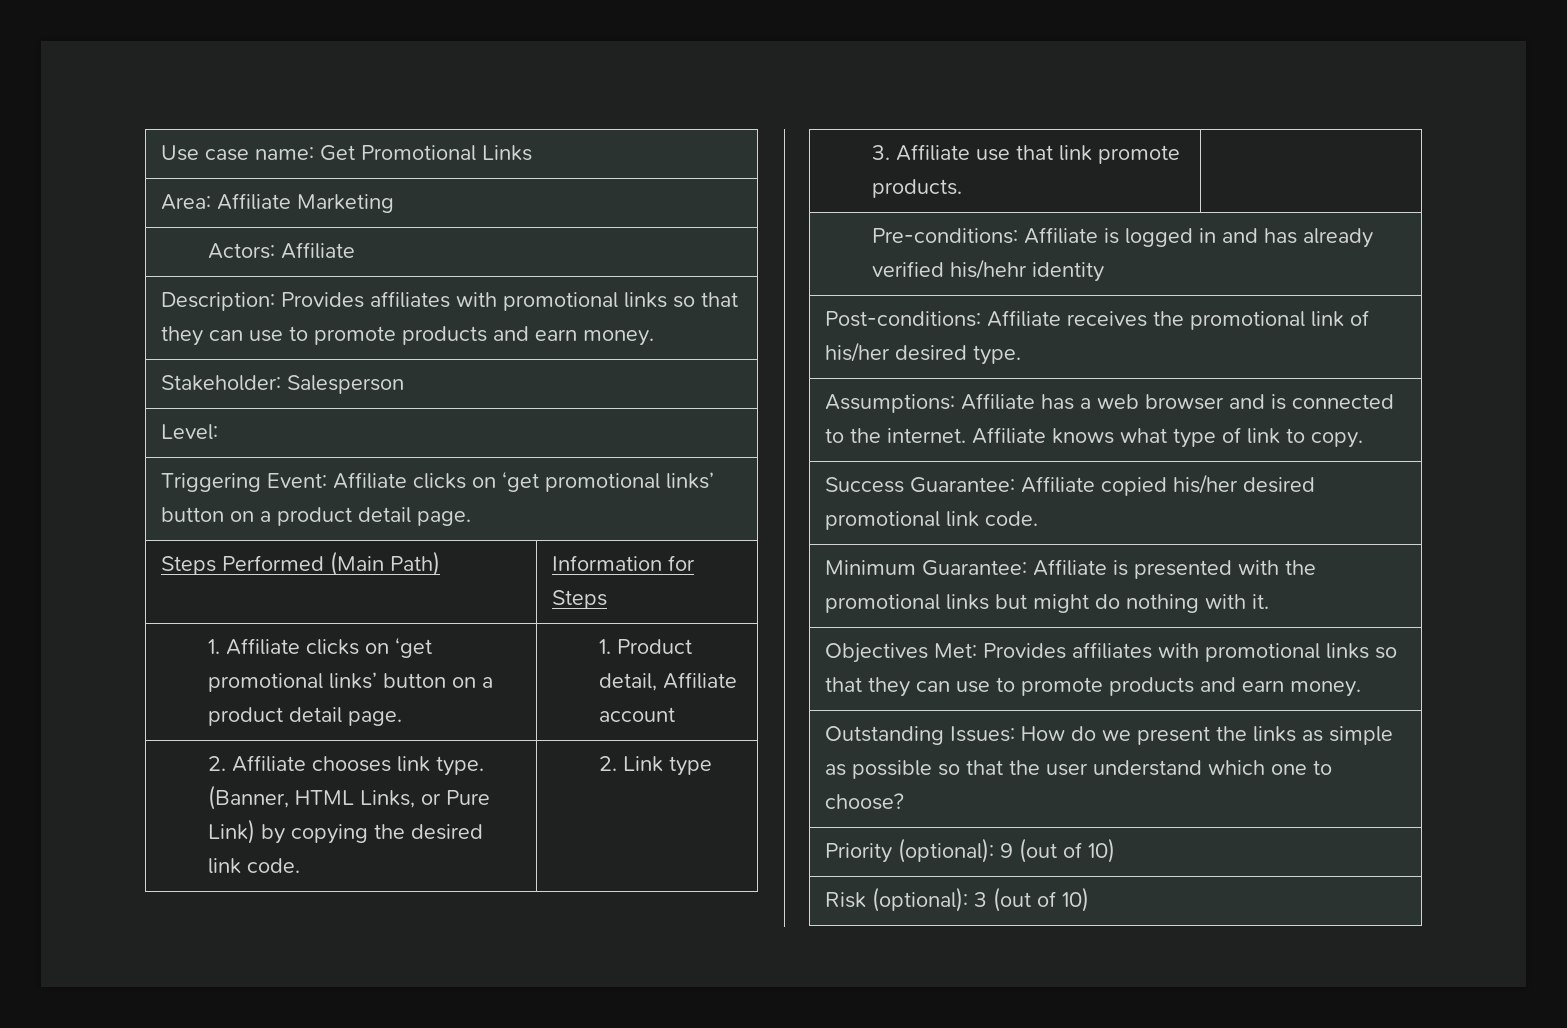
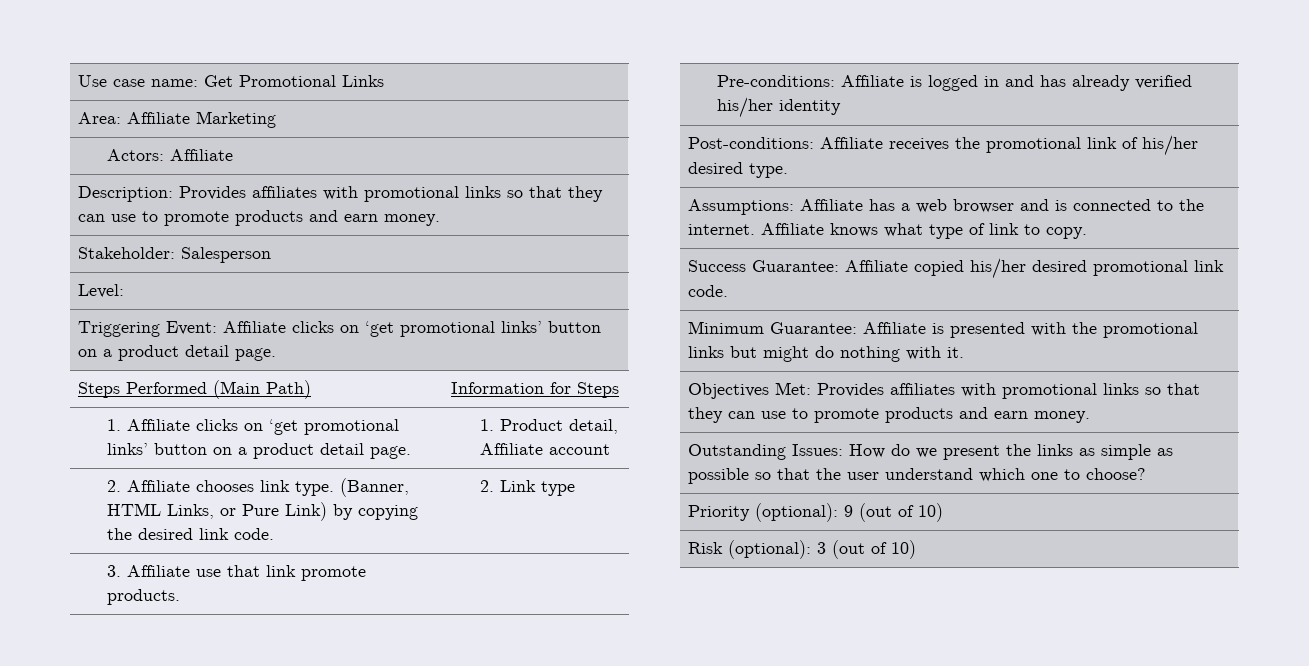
[949,259,1027,279] his/hehr -> [717,97,774,118] his/her

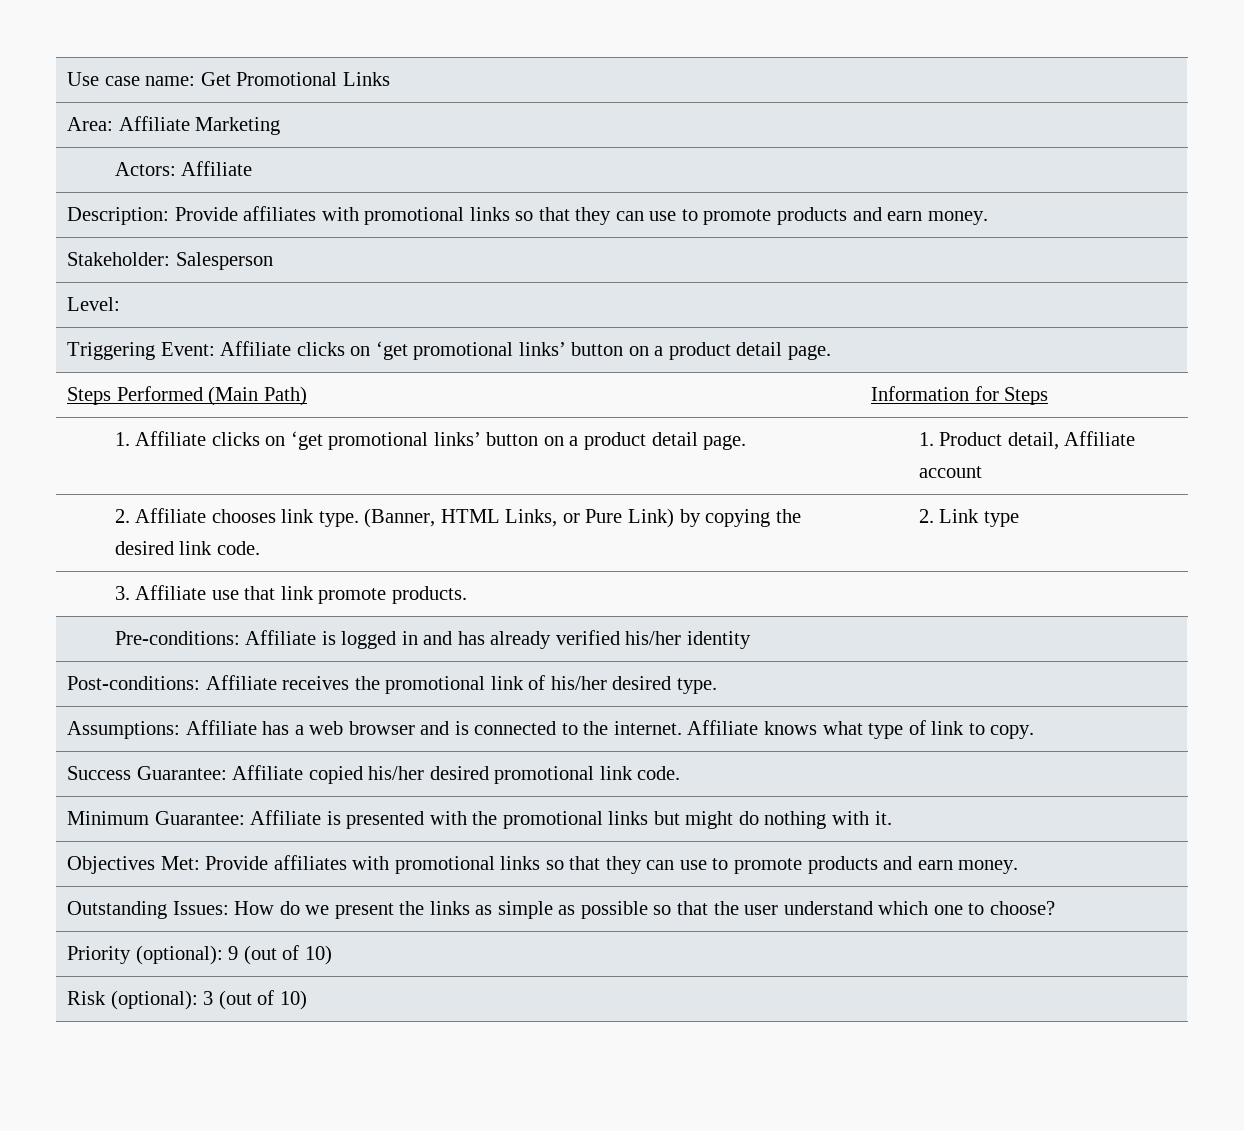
[179,186,247,200] Provides -> [174,207,238,221] Provide
[817,383,885,397] Provides -> [205,856,269,870] Provide

